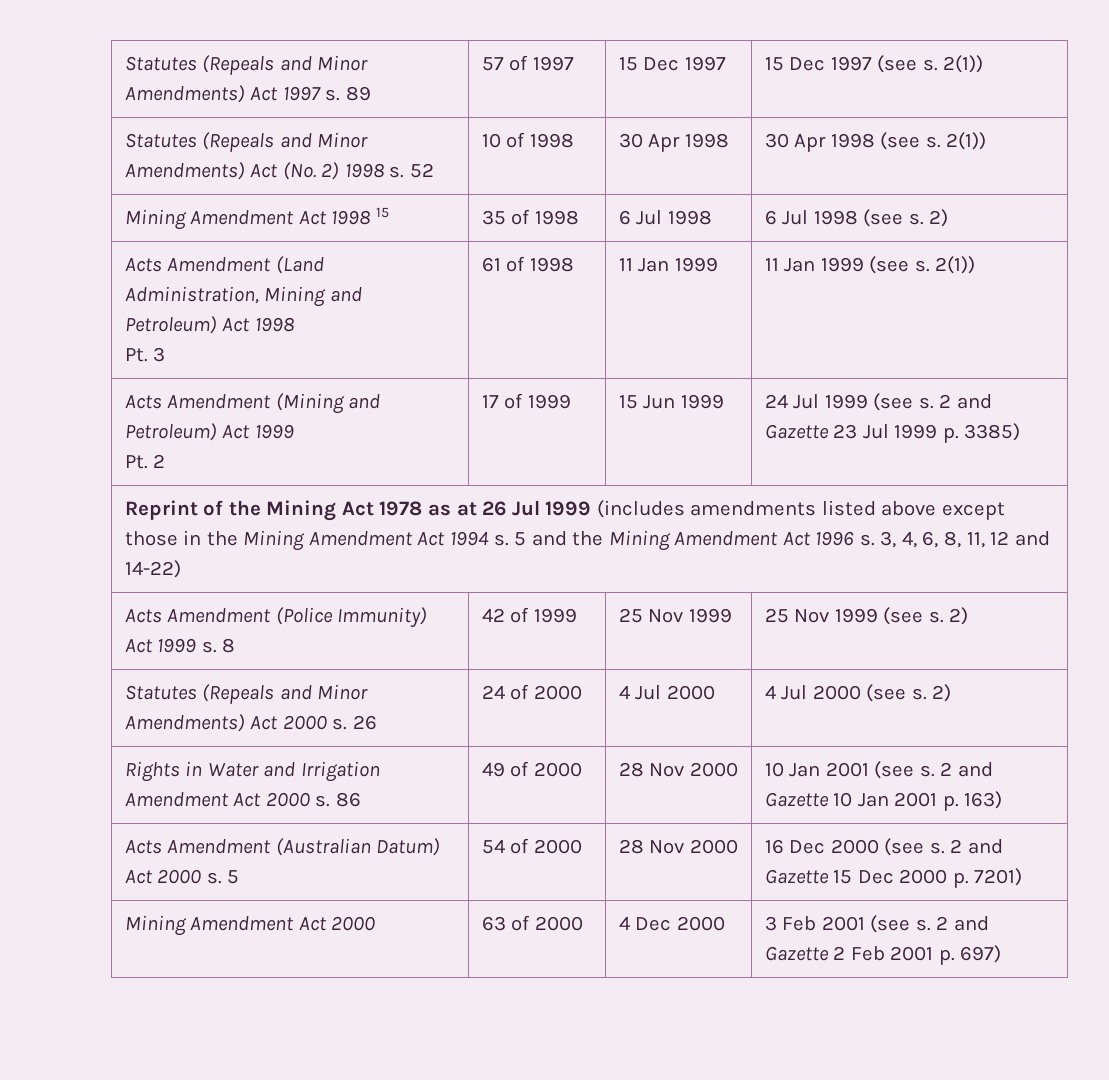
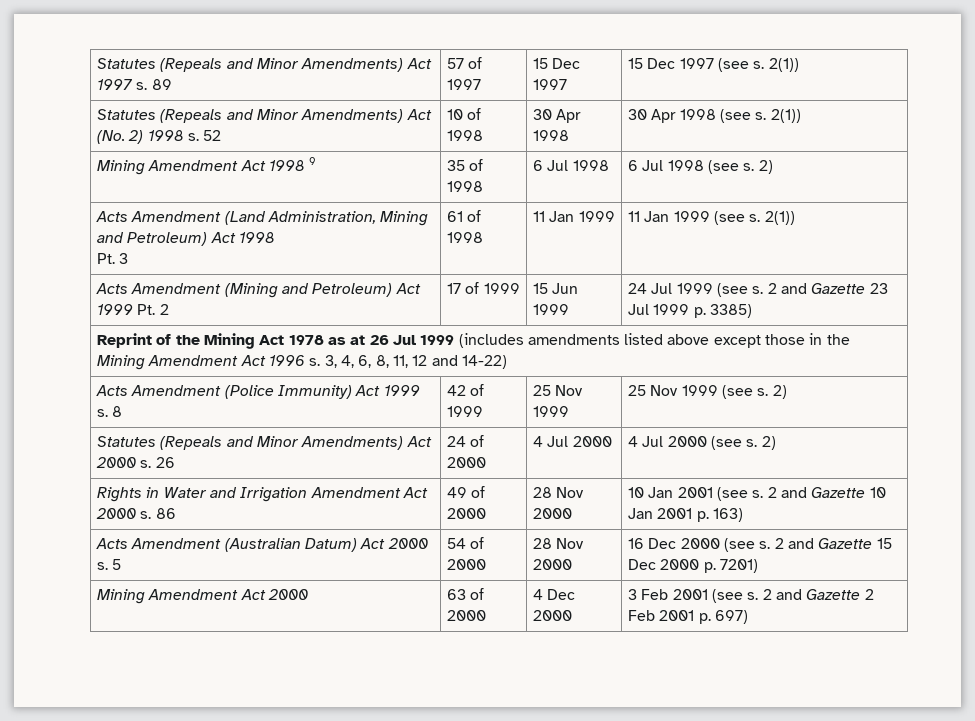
[375,207,389,218] 15 -> [309,157,317,165] 9
(294, 431) // -> (133, 309) none
[450,530,811,551] 1994 s. 5 and the Mining Amendment Act -> (266, 360) none

